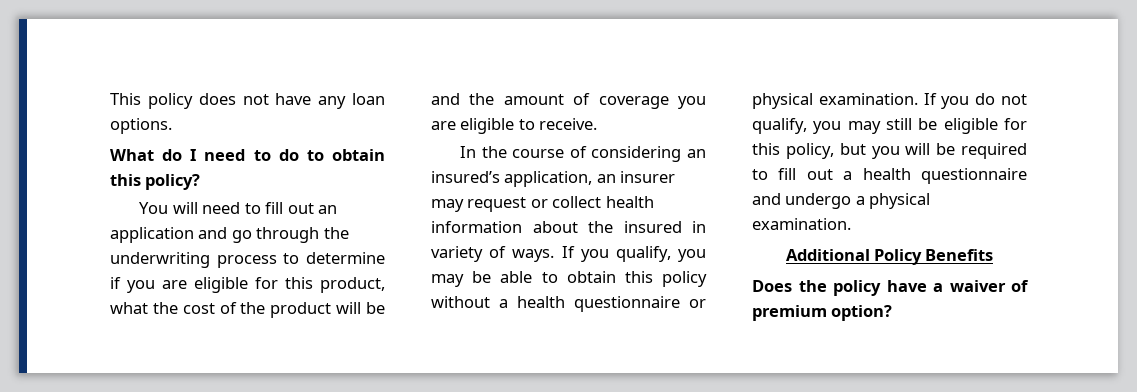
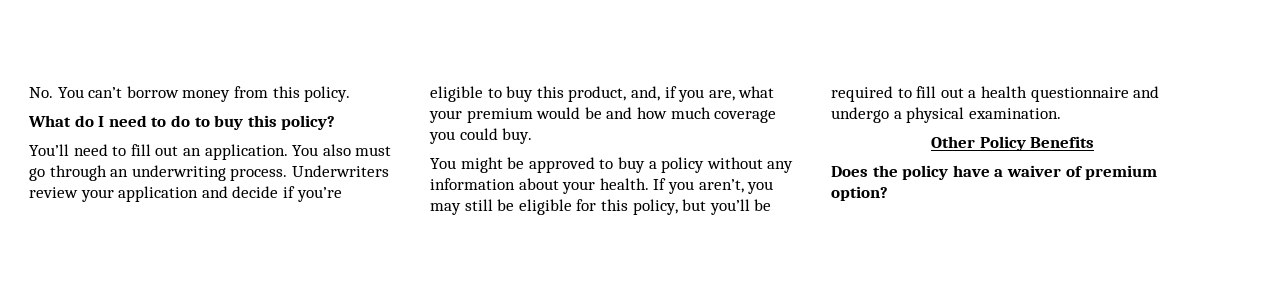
[110,93,385,109] [110,118,172,134] This policy does not have any loan options. -> [29,86,351,102] No. You can’t borrow money from this policy.
[332,149,385,161] obtain -> [214,115,244,130] buy
[139,202,198,214] You will -> [29,144,69,156] You’ll
[110,227,349,243] [110,252,385,268] [110,277,385,293] [110,302,385,318] [431,93,706,109] [431,118,598,134] [460,146,706,162] [431,171,676,187] [431,196,654,212] [431,221,706,233] [431,246,706,262] [431,271,707,287] [431,296,706,312] [752,93,1027,109] [752,118,807,134] application and go through the underwriting process to determine if you are eligible for this product, what the cost of the product will be and the amount of coverage you are eligible to receive. // In the course of considering an insured’s application, an insurer may request or collect health information about the insured in variety of ways. If you qualify, you may be able to obtain this policy without a health questionnaire or physical examination. If you do not qualify, -> [204,144,392,160] [29,165,389,181] [29,186,342,202] [430,86,775,102] [429,107,777,123] [429,128,533,144] [430,157,794,173] [430,178,744,194] application. You also must go through an underwriting process. Underwriters review your application and decide if you’re eligible to buy this product, and, if you are, what your premium would be and how much coverage you could buy. // You might be approved to buy a policy without any information about your health. If you aren’t,
[871,143,931,159] you will -> [709,199,750,215] you’ll
[785,249,870,261] Additional -> [930,136,975,148] Other

